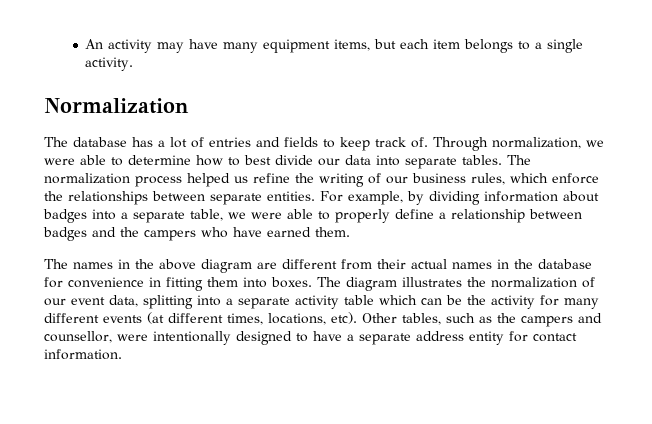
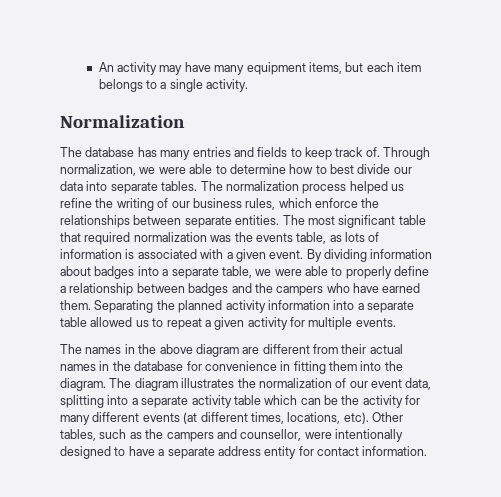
[158,137,204,148] a lot of -> [160,150,191,160] many
[320,191,424,205] For example, by -> [282,215,426,228] [60,232,380,245] [60,249,322,262] The most significant table that required normalization was the events table, as lots of information is associated with a given event. By
(350, 232) none -> [94,300,414,313] [60,317,396,330] Separating the planned activity information into a separate table allowed us to repeat a given activity for multiple events.
[271,277,312,288] boxes. -> [384,361,403,371] [60,378,106,391] the diagram.

